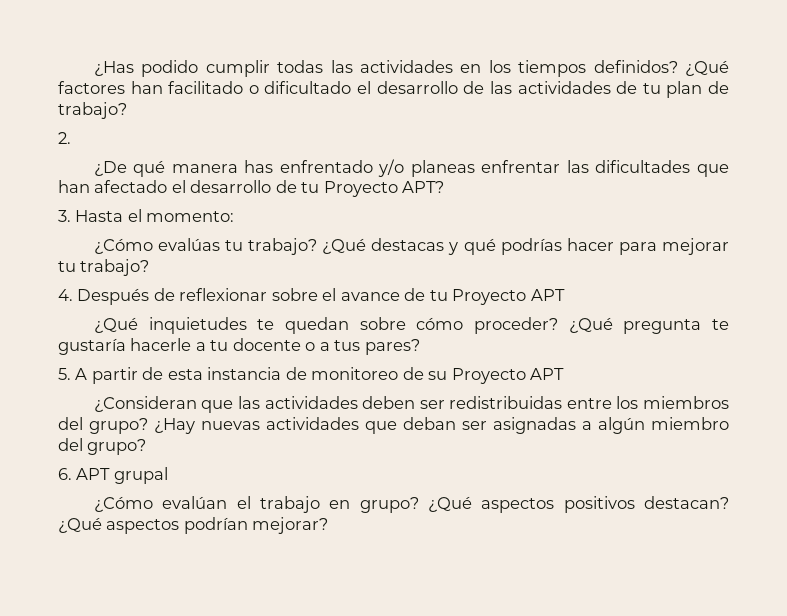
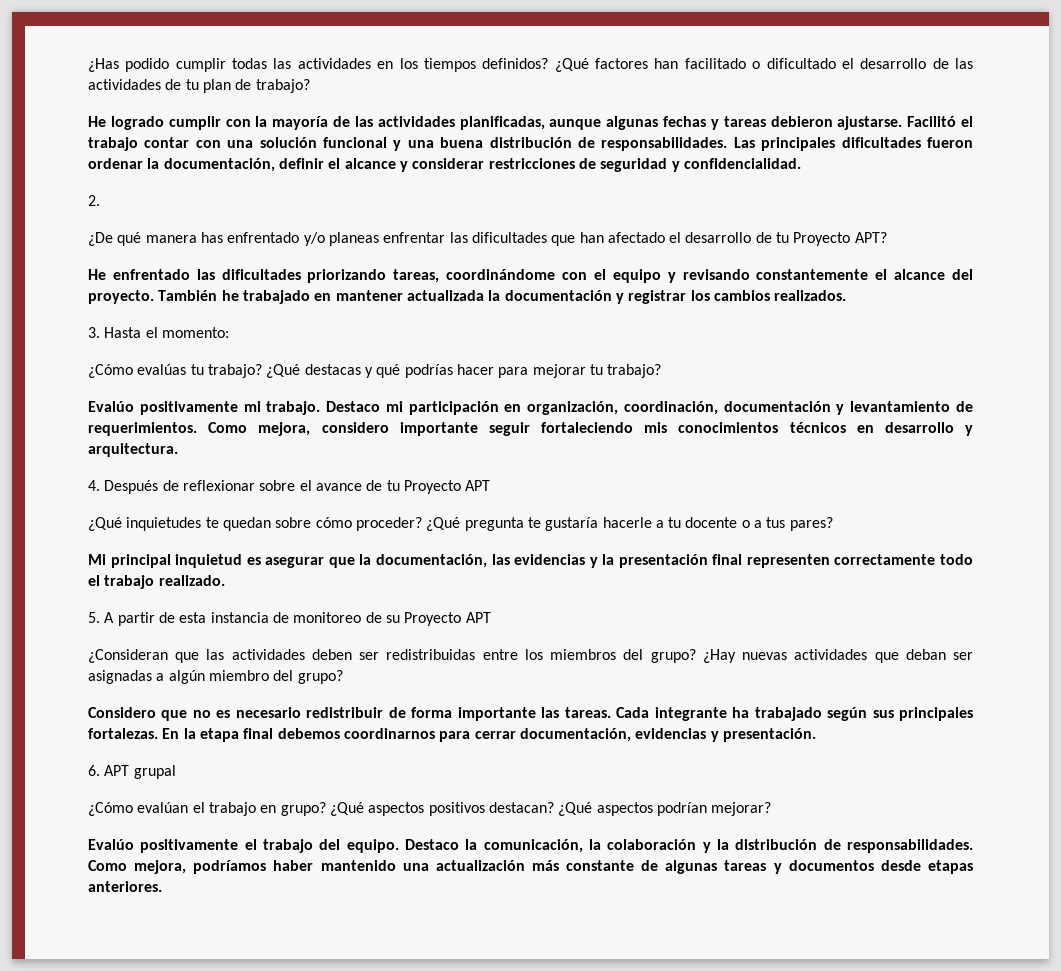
(127, 110) none -> [88,116,974,130] [88,137,973,151] [88,158,801,172] // He logrado cumplir con la mayoría de las actividades planificadas, aunque algunas fechas y tareas debieron ajustarse. Facilitó el trabajo contar con una solución funcional y una buena distribución de responsabilidades. Las principales dificultades fueron ordenar la documentación, definir el alcance y considerar restricciones de seguridad y confidencialidad.
(445, 187) none -> [88,269,974,283] [88,290,847,304] // He enfrentado las dificultades priorizando tareas, coordinándome con el equipo y revisando constantemente el alcance del proyecto. También he trabajado en mantener actualizada la documentación y registrar los cambios realizados.
(150, 267) none -> [88,401,973,415] [88,422,973,436] [88,443,178,457] // Evalúo positivamente mi trabajo. Destaco mi participación en organización, coordinación, documentación y levantamiento de requerimientos. Como mejora, considero importante seguir fortaleciendo mis conocimientos técnicos en desarrollo y arquitectura.
(420, 347) none -> [88,554,973,568] [88,575,225,589] // Mi principal inquietud es asegurar que la documentación, las evidencias y la presentación final representen correctamente todo el trabajo realizado.
(147, 447) none -> [88,707,974,721] [88,728,816,742] // Considero que no es necesario redistribuir de forma importante las tareas. Cada integrante ha trabajado según sus principales fortalezas. En la etapa final debemos coordinarnos para cerrar documentación, evidencias y presentación.
(329, 525) none -> [88,839,974,853] [88,860,973,874] [88,881,162,892] // Evalúo positivamente el trabajo del equipo. Destaco la comunicación, la colaboración y la distribución de responsabilidades. Como mejora, podríamos haber mantenido una actualización más constante de algunas tareas y documentos desde etapas anteriores.

